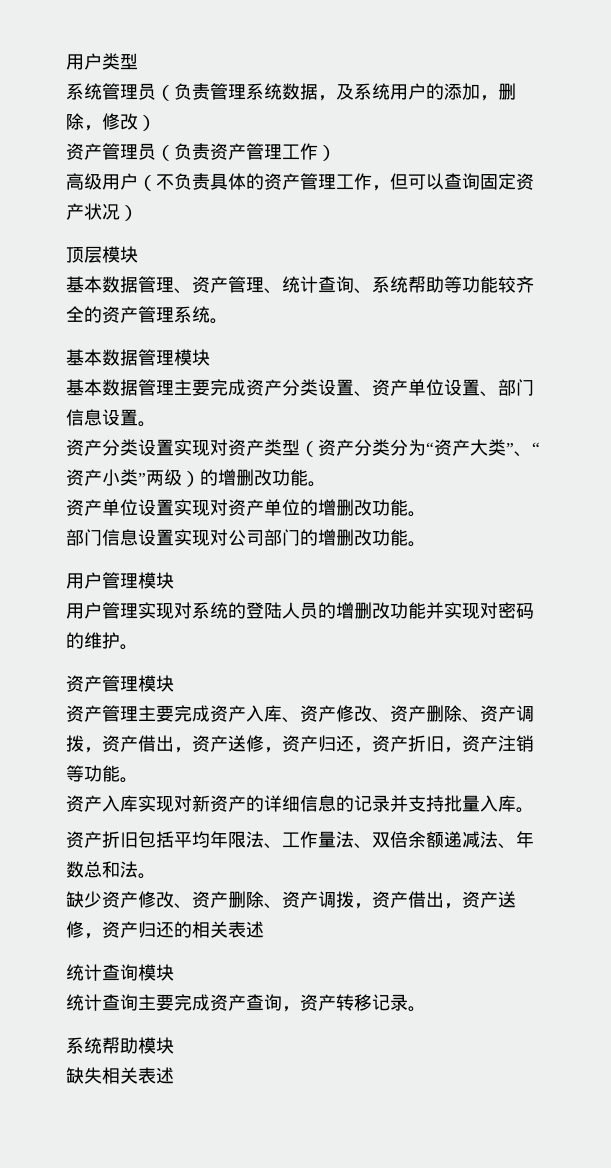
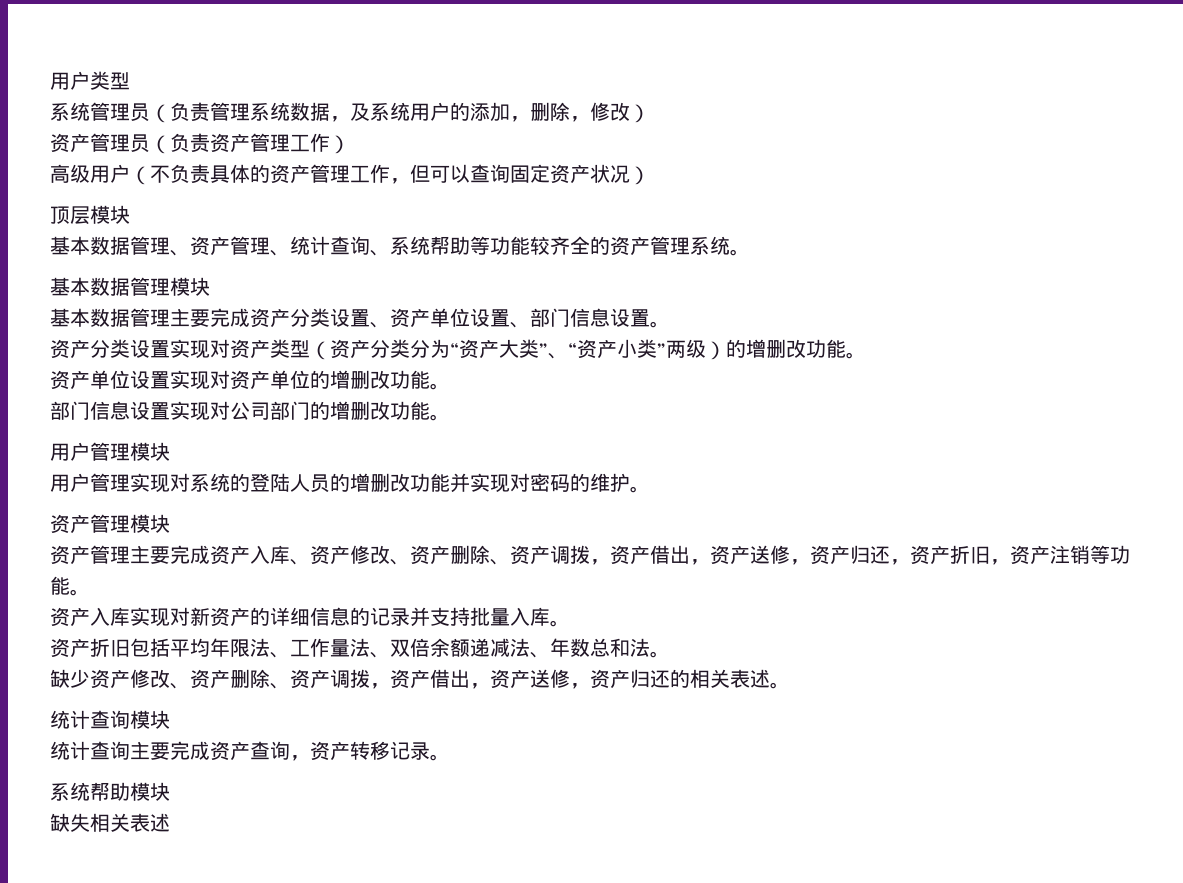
(264, 929) none -> [770,682,790,689] 。

